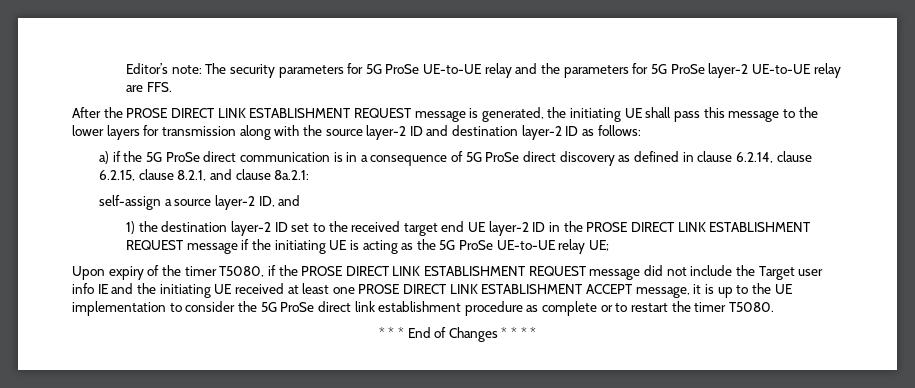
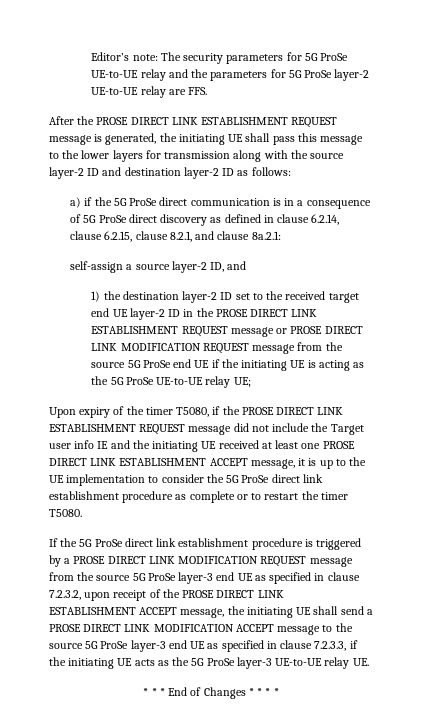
(238, 248) none -> [276,326,363,334] [91,342,343,354] [91,359,210,368] or PROSE DIRECT LINK MODIFICATION REQUEST message from the source 5G ProSe end UE
(774, 307) none -> [49,538,362,550] [49,555,353,567] [49,572,360,584] [49,589,284,601] [49,606,373,618] [49,623,353,635] [49,640,358,652] [49,657,369,669] // If the 5G ProSe direct link establishment procedure is triggered by a PROSE DIRECT LINK MODIFICATION REQUEST message from the source 5G ProSe layer-3 end UE as specified in clause 7.2.3.2, upon receipt of the PROSE DIRECT LINK ESTABLISHMENT ACCEPT message, the initiating UE shall send a PROSE DIRECT LINK MODIFICATION ACCEPT message to the source 5G ProSe layer-3 end UE as specified in clause 7.2.3.3, if the initiating UE acts as the 5G ProSe layer-3 UE-to-UE relay UE.

